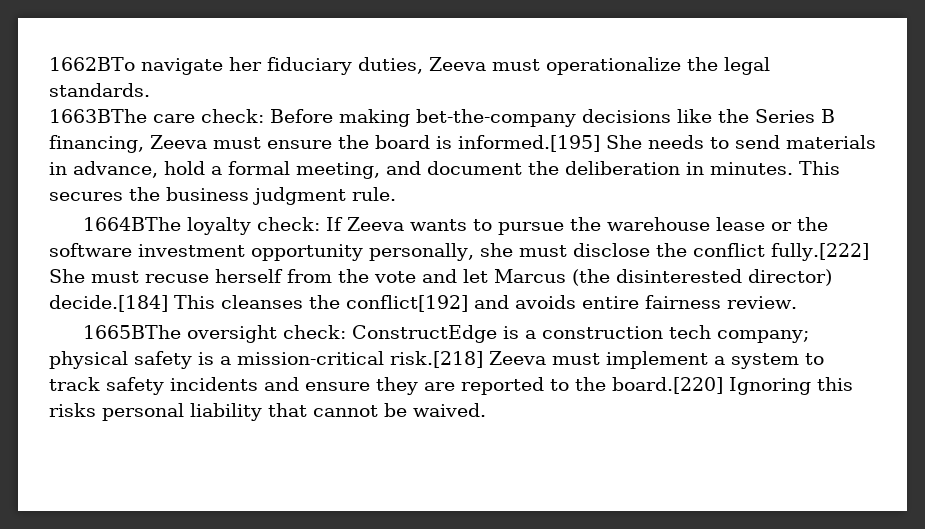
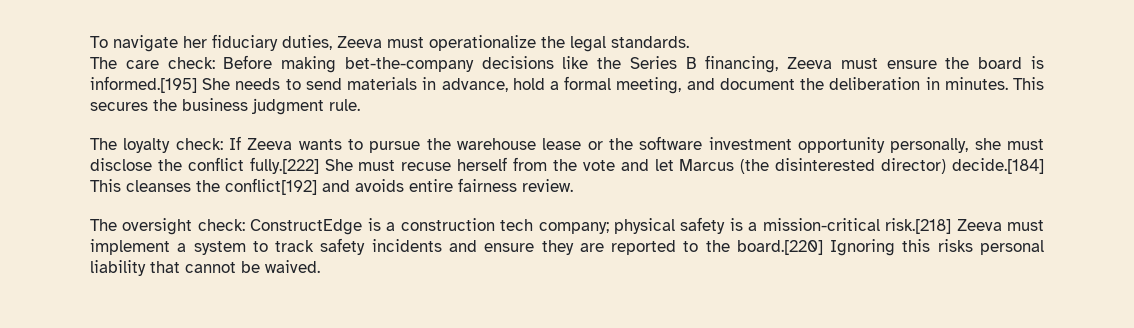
[49,57,135,71] 1662BTo -> [90,36,108,48] To
[49,109,147,123] 1663BThe -> [90,57,117,69] The
[83,217,182,231] 1664BThe -> [90,138,117,150] The
[83,325,182,339] 1665BThe -> [90,219,117,231] The

